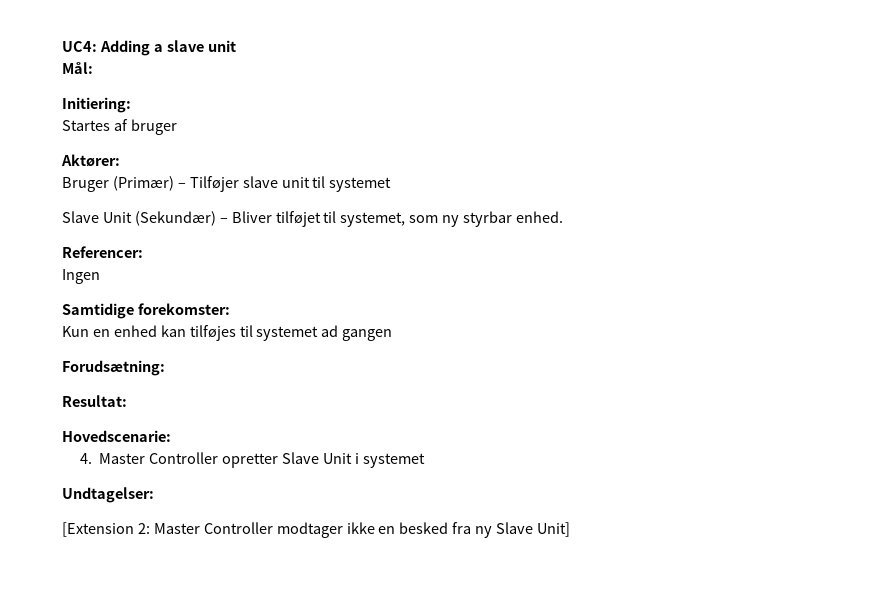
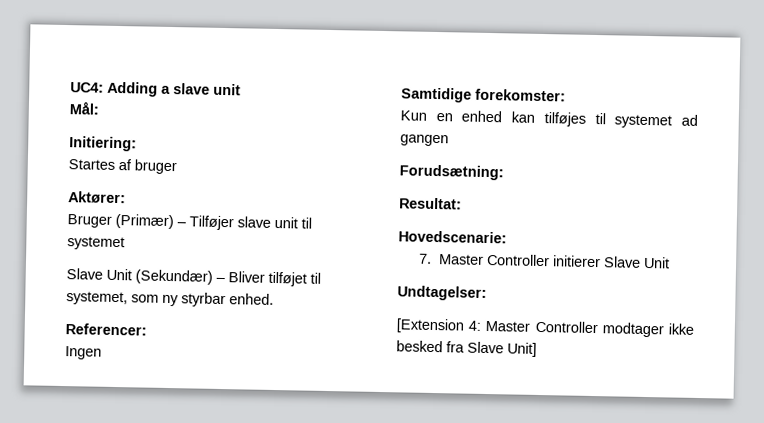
[79,452,425,468] 4. Master Controller opretter Slave Unit i systemet -> [418,253,671,269] 7. Master Controller initierer Slave Unit
[137,523,150,534] 2: -> [468,320,482,331] 4:
[378,526,396,534] en -> (694, 329) none
[475,526,493,538] ny -> (465, 347) none

